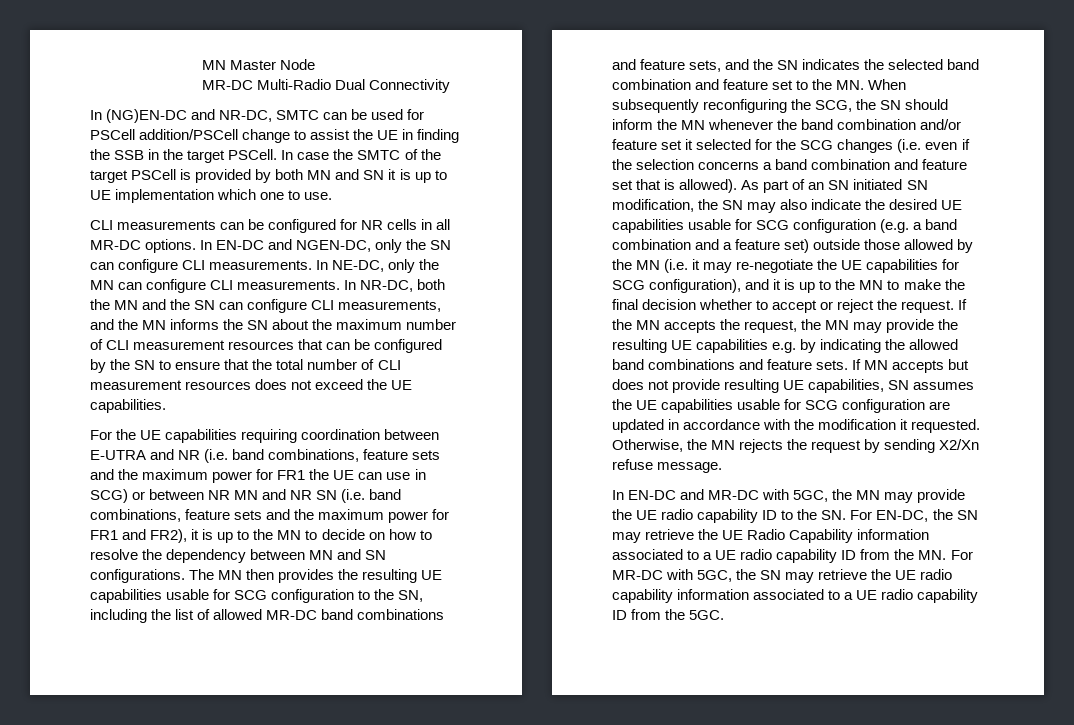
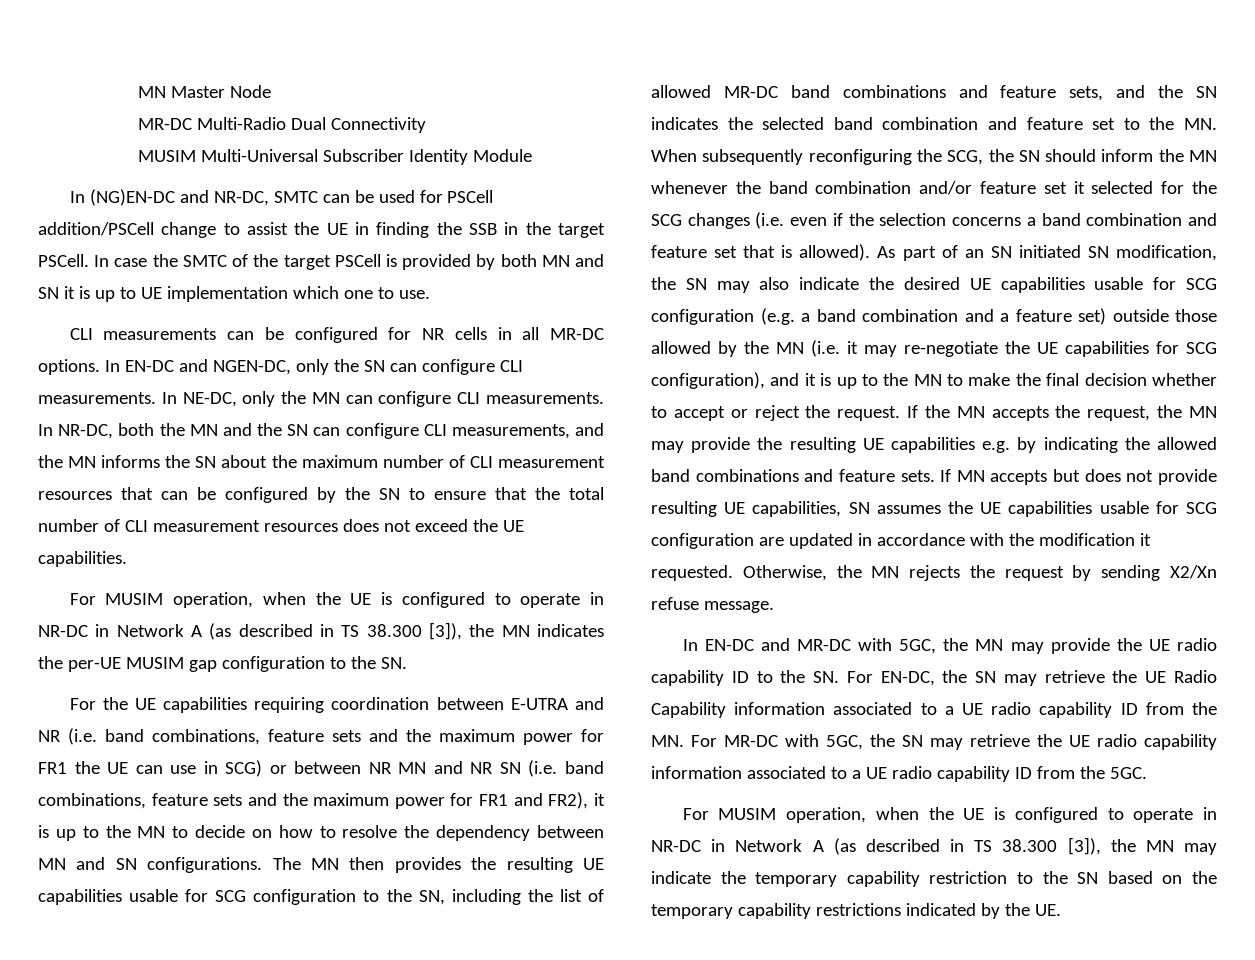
(450, 86) none -> [138,149,533,165] // MUSIM Multi-Universal Subscriber Identity Module
(166, 406) none -> [69,592,604,608] [38,622,604,640] [38,656,407,672] // For MUSIM operation, when the UE is configured to operate in NR-DC in Network A (as described in TS 38.300 [3]), the MN indicates the per-UE MUSIM gap configuration to the SN.
(725, 615) none -> [682,807,1217,823] [651,837,1217,855] [651,871,1217,887] [651,903,1061,919] // For MUSIM operation, when the UE is configured to operate in NR-DC in Network A (as described in TS 38.300 [3]), the MN may indicate the temporary capability restriction to the SN based on the temporary capability restrictions indicated by the UE.

